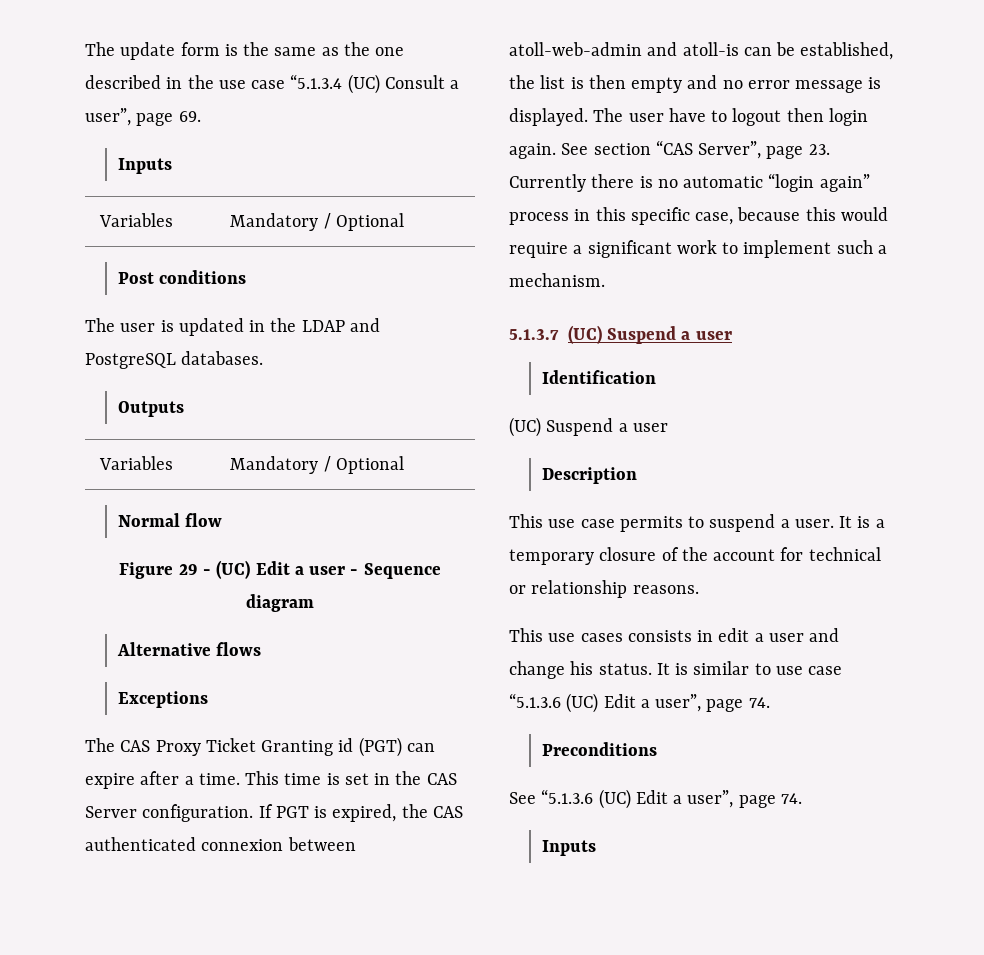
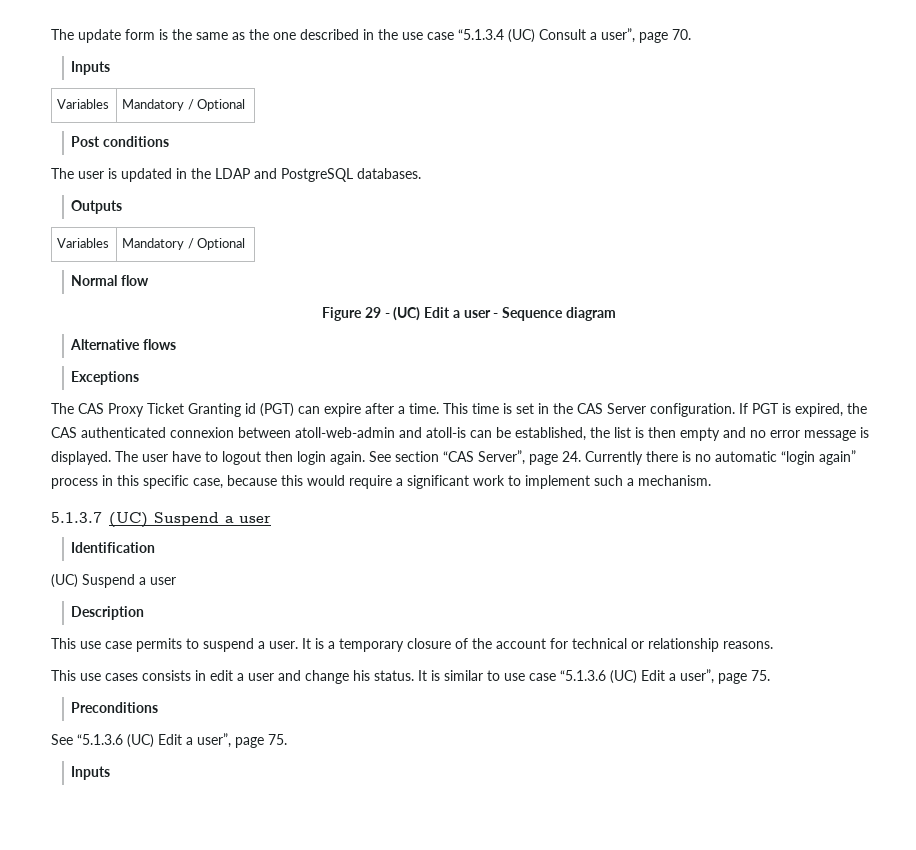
[178,111,201,122] 69. -> [672,29,691,40] 70.
[808,144,830,155] 23. -> [562,451,581,462] 24.
[748,697,770,708] 74. -> [751,670,770,681] 75.
[780,793,802,804] 74. -> [268,734,287,745] 75.

